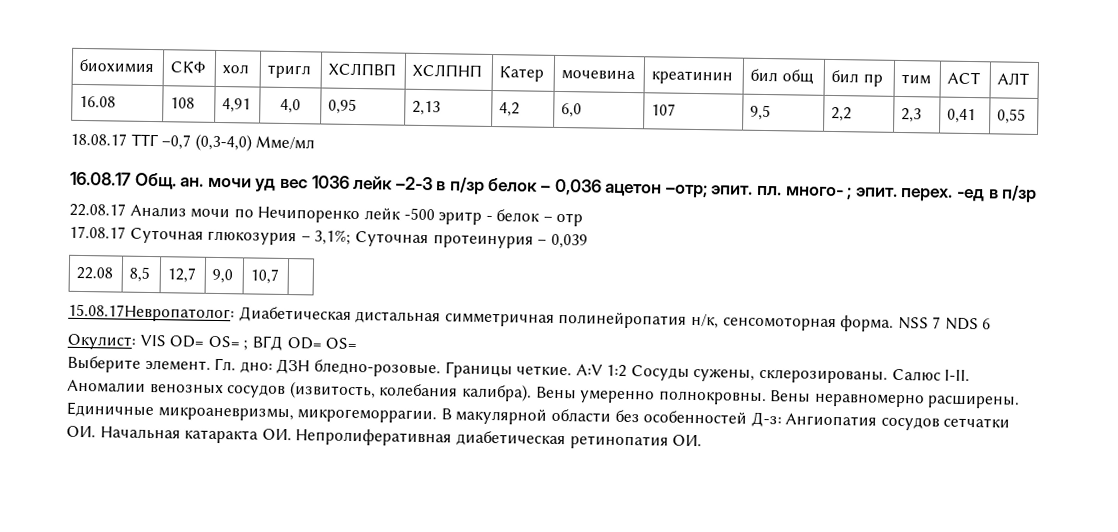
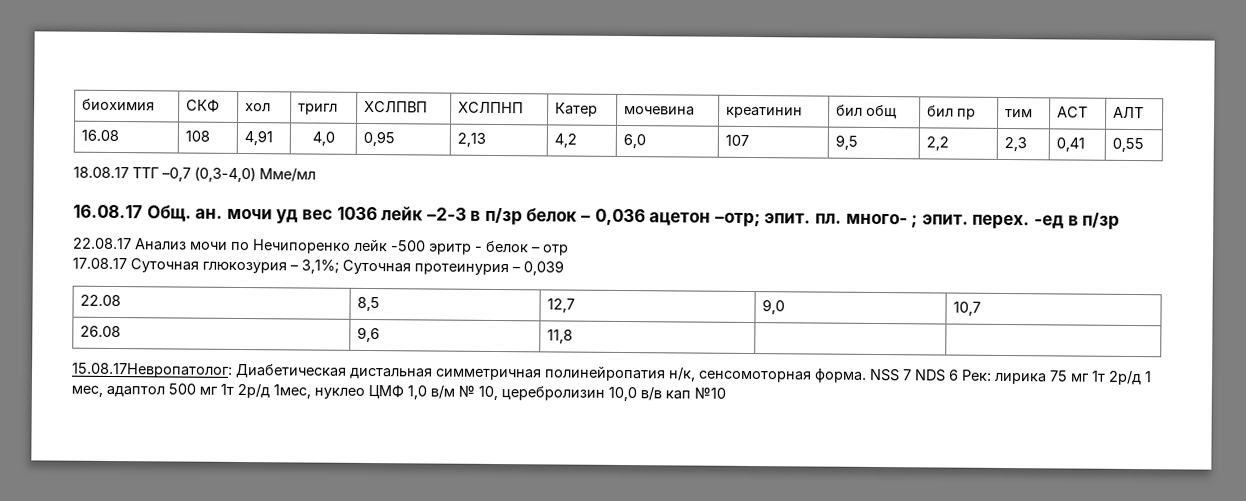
(280, 276) none -> [80,325,122,338] [357,326,381,343] [547,329,574,344] // 26.08 | 9,6 | 11,8 |
[67,333,358,351] [67,355,971,384] [67,379,1021,409] [66,401,1011,431] [66,425,703,450] // Окулист: VIS OD= OS= ; ВГД OD= OS= // Выберите элемент. Гл. дно: ДЗН бледно-розовые. Границы четкие. А:V 1:2 Сосуды сужены, склерозированы. Салюс I-II. Аномалии венозных сосудов (извитость, колебания калибра). Вены умеренно полнокровны. Вены неравномерно расширены. Единичные микроаневризмы, микрогеморрагии. В макулярной области без особенностей Д-з: Ангиопатия сосудов сетчатки ОИ. Начальная катаракта ОИ. Непролиферативная диабетическая ретинопатия ОИ. -> [961,369,1152,386] [71,383,726,402] Рек: лирика 75 мг 1т 2р/д 1 мес, адаптол 500 мг 1т 2р/д 1мес, нуклео ЦМФ 1,0 в/м № 10, церебролизин 10,0 в/в кап №10

